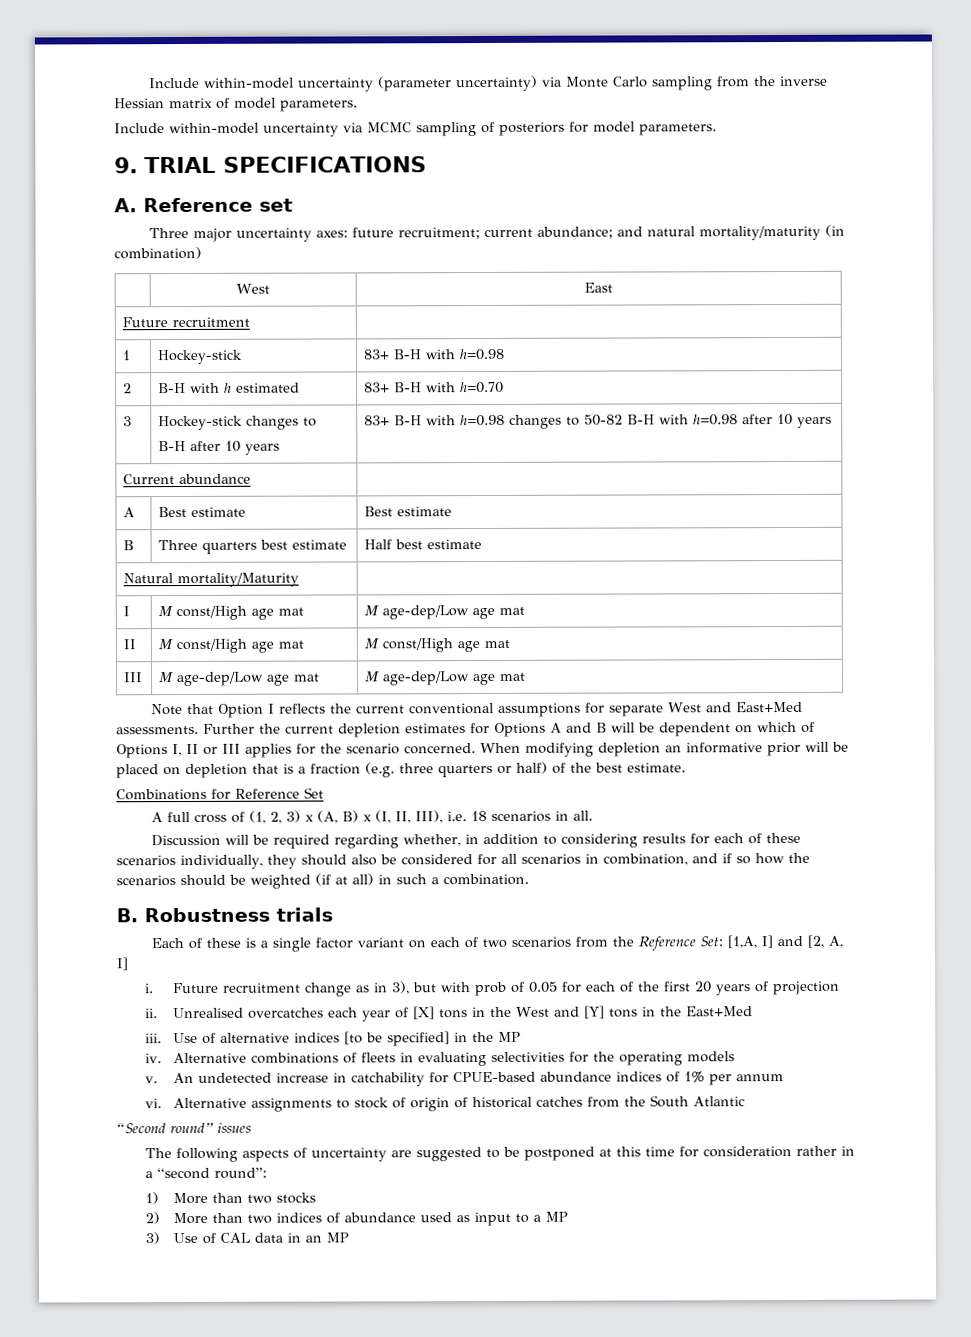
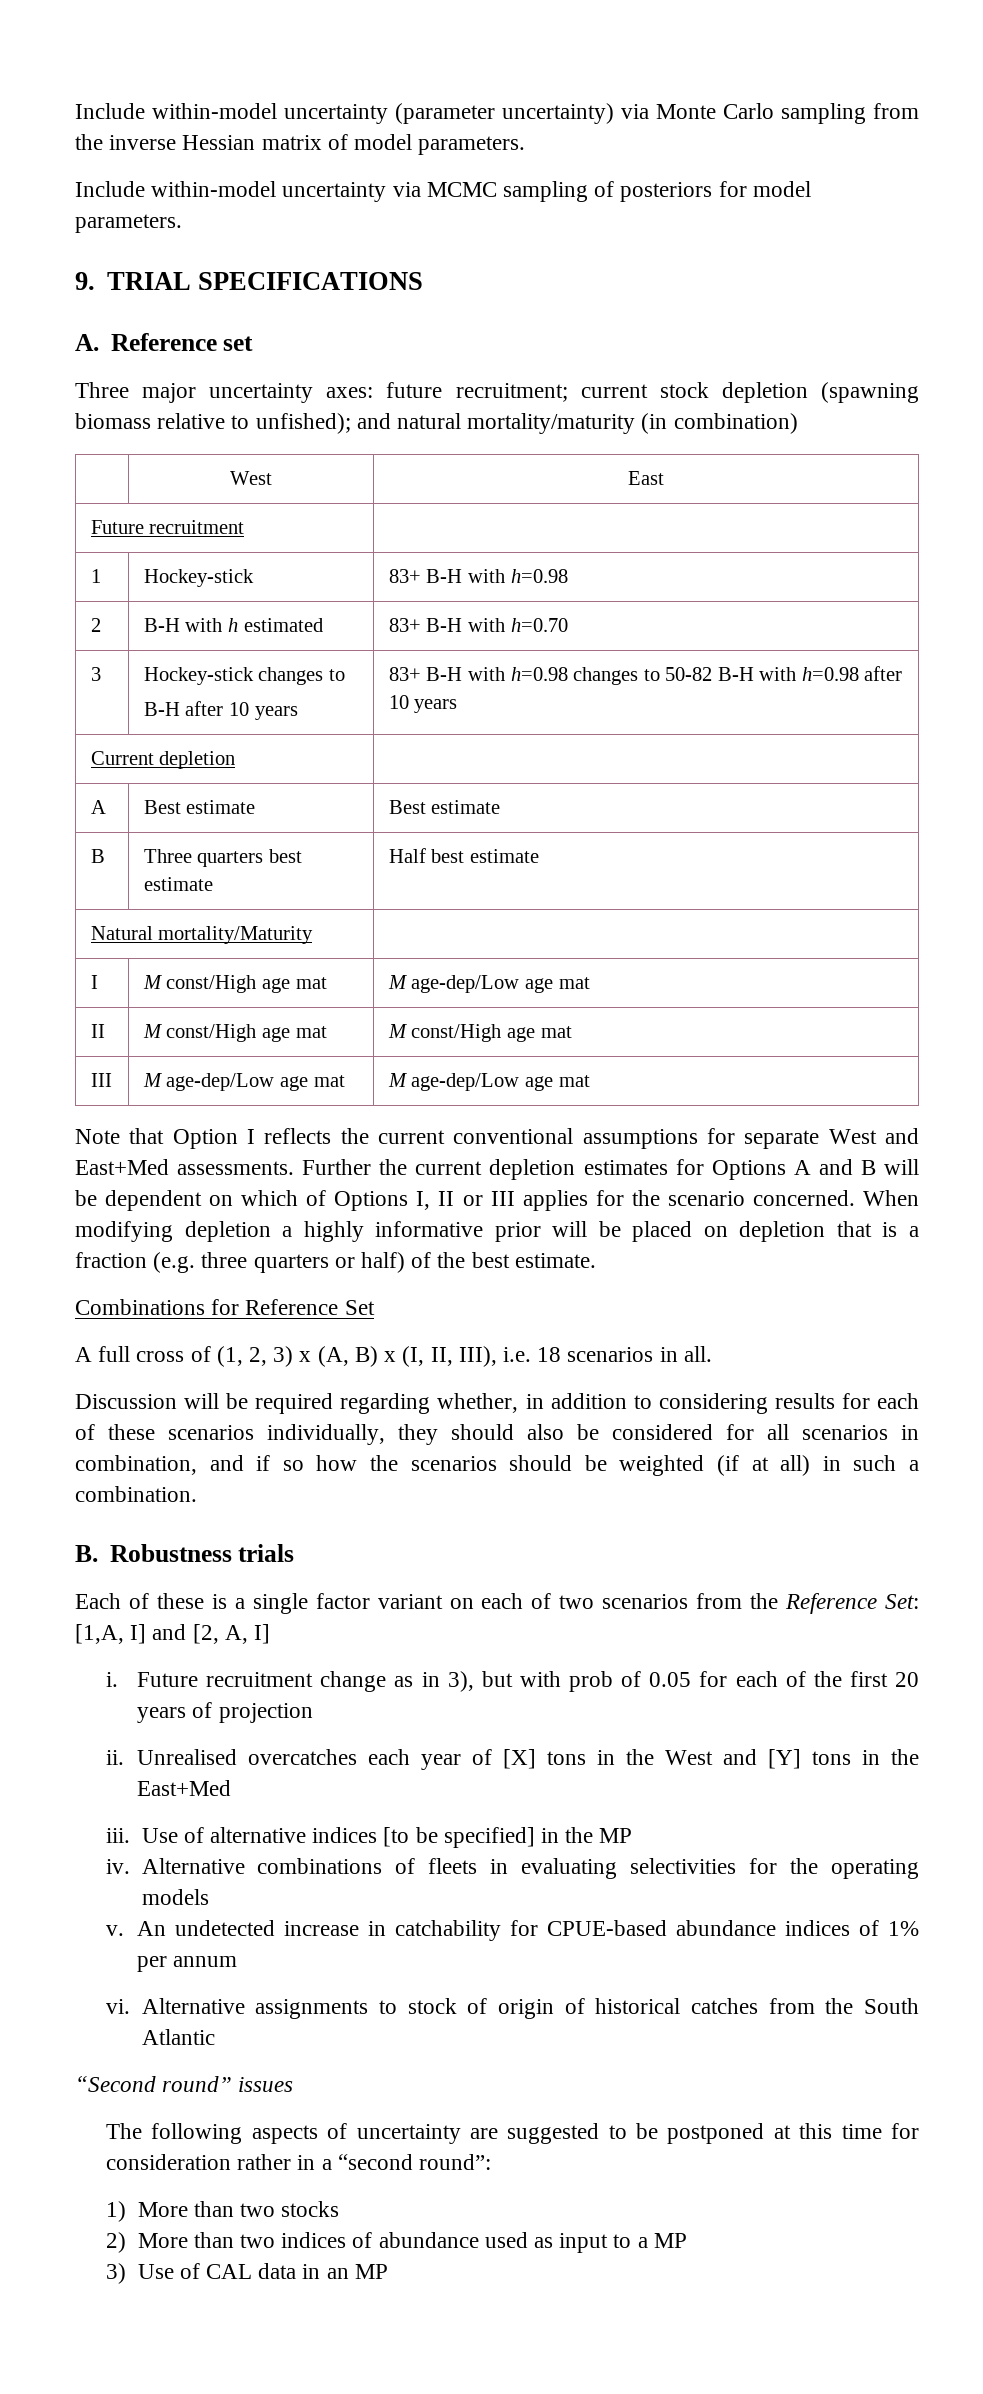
[537,226,614,239] abundance; -> [659,382,919,403] [75,413,351,434] stock depletion (spawning biomass relative to unfished);
[179,473,252,485] abundance -> [159,751,236,769] depletion
[665,745,682,753] an -> [282,1221,364,1242] a highly

